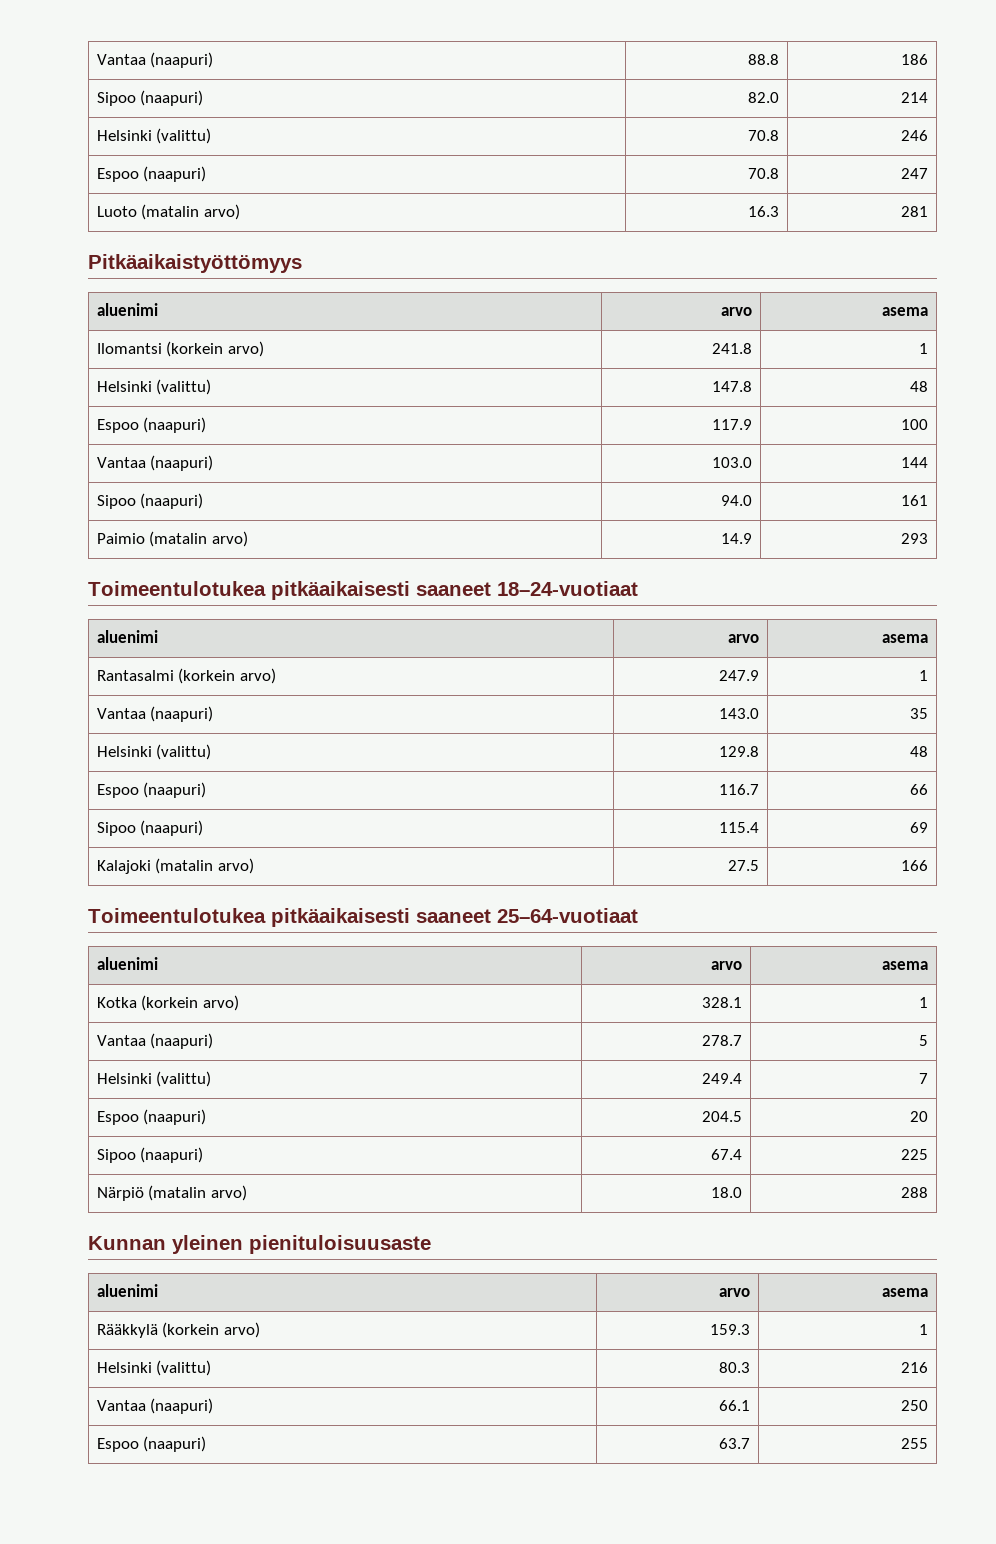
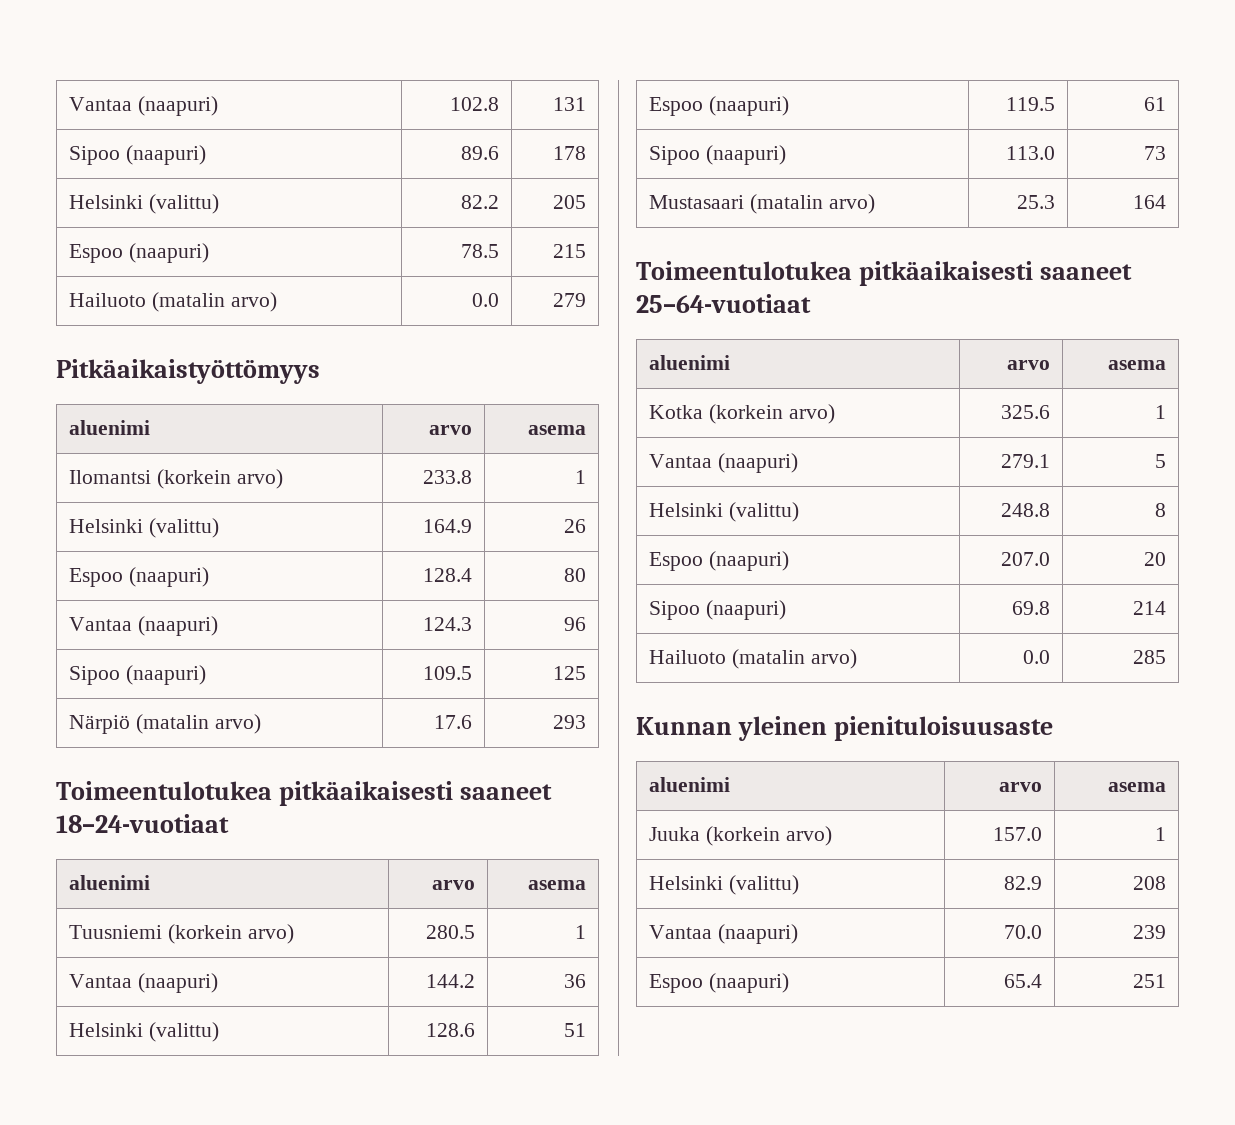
[96,52,214,68] [748,54,780,65] [901,54,929,65] [96,90,204,106] [748,92,780,103] [901,92,929,103] [96,128,212,144] [748,130,780,141] [901,130,929,141] [96,166,207,182] [748,168,780,179] [901,168,929,179] [96,204,240,220] [748,206,780,217] [901,206,929,217] Vantaa (naapuri) | 88.8 | 186 // Sipoo (naapuri) | 82.0 | 214 // Helsinki (valittu) | 70.8 | 246 // Espoo (naapuri) | 70.8 | 247 // Luoto (matalin arvo) | 16.3 | 281 -> [68,96,218,116] [450,97,500,111] [553,97,587,111] [68,145,206,165] [461,146,500,160] [553,146,587,160] [68,194,219,214] [461,195,500,209] [553,195,587,209] [68,243,209,263] [461,244,500,258] [553,244,587,258] [68,292,277,312] [472,293,500,307] [553,293,587,307] Vantaa (naapuri) | 102.8 | 131 // Sipoo (naapuri) | 89.6 | 178 // Helsinki (valittu) | 82.2 | 205 // Espoo (naapuri) | 78.5 | 215 // Hailuoto (matalin arvo) | 0.0 | 279
[712,343,753,354] [919,343,929,354] [96,379,212,395] [712,381,753,392] [910,381,929,392] [96,417,207,433] [712,419,753,430] [901,419,929,430] [96,455,214,471] [712,457,753,468] [901,457,929,468] [96,493,204,509] [721,495,753,506] [901,495,929,506] [96,531,248,547] [721,533,753,544] 241.8 | 1 // Helsinki (valittu) | 147.8 | 48 // Espoo (naapuri) | 117.9 | 100 // Vantaa (naapuri) | 103.0 | 144 // Sipoo (naapuri) | 94.0 | 161 // Paimio (matalin arvo) | 14.9 -> [423,470,473,484] [575,470,587,484] [68,518,219,538] [423,519,473,533] [564,519,587,533] [68,567,209,587] [423,568,473,582] [564,568,587,582] [68,616,218,636] [423,617,473,631] [564,617,587,631] [68,665,206,685] [423,666,473,680] [553,666,587,680] [68,714,261,734] [434,715,473,729] 233.8 | 1 // Helsinki (valittu) | 164.9 | 26 // Espoo (naapuri) | 128.4 | 80 // Vantaa (naapuri) | 124.3 | 96 // Sipoo (naapuri) | 109.5 | 125 // Närpiö (matalin arvo) | 17.6
[96,668,276,684] [719,670,760,681] [919,670,929,681] [96,706,214,722] [719,708,760,719] [910,708,929,719] [96,744,212,760] [719,746,760,757] [910,746,929,757] [96,782,207,798] [719,784,760,795] [910,784,929,795] [96,820,204,836] [719,822,760,833] [910,822,929,833] [96,858,254,874] [728,860,760,871] [901,860,929,871] Rantasalmi (korkein arvo) | 247.9 | 1 // Vantaa (naapuri) | 143.0 | 35 // Helsinki (valittu) | 129.8 | 48 // Espoo (naapuri) | 116.7 | 66 // Sipoo (naapuri) | 115.4 | 69 // Kalajoki (matalin arvo) | 27.5 | 166 -> [68,924,294,944] [426,925,476,939] [575,925,587,939] [68,973,218,993] [426,974,476,988] [564,974,587,988] [68,1022,219,1042] [426,1023,476,1037] [564,1023,587,1037] [648,96,789,116] [1006,97,1056,111] [1144,97,1167,111] [648,145,786,165] [1006,146,1056,160] [1144,146,1167,160] [648,194,875,214] [1017,195,1056,209] [1133,195,1167,209] Tuusniemi (korkein arvo) | 280.5 | 1 // Vantaa (naapuri) | 144.2 | 36 // Helsinki (valittu) | 128.6 | 51 // Espoo (naapuri) | 119.5 | 61 // Sipoo (naapuri) | 113.0 | 73 // Mustasaari (matalin arvo) | 25.3 | 164
[702,997,743,1008] [919,997,929,1008] [96,1033,214,1049] [702,1035,743,1046] 328.1 | 1 // Vantaa (naapuri) | 278.7 -> [1001,405,1051,419] [1155,405,1167,419] [648,453,798,473] [1001,454,1051,468] 325.6 | 1 // Vantaa (naapuri) | 279.1
[702,1073,743,1084] [919,1073,929,1084] [96,1109,207,1125] [702,1111,743,1122] 249.4 | 7 // Espoo (naapuri) | 204.5 -> [1001,503,1051,517] [1155,503,1167,517] [648,551,789,571] [1001,552,1051,566] 248.8 | 8 // Espoo (naapuri) | 207.0
[711,1149,743,1160] [901,1149,929,1160] [96,1185,247,1201] [711,1187,743,1198] [901,1187,929,1198] 67.4 | 225 // Närpiö (matalin arvo) | 18.0 | 288 -> [1012,601,1051,615] [1133,601,1167,615] [648,649,857,669] [1023,650,1051,664] [1133,650,1167,664] 69.8 | 214 // Hailuoto (matalin arvo) | 0.0 | 285
[96,1322,260,1338] [710,1324,751,1335] [919,1324,929,1335] [96,1360,212,1376] [719,1362,751,1373] [901,1362,929,1373] [96,1398,214,1414] [719,1400,751,1411] [901,1400,929,1411] [96,1436,207,1452] [719,1438,751,1449] [901,1438,929,1449] Rääkkylä (korkein arvo) | 159.3 | 1 // Helsinki (valittu) | 80.3 | 216 // Vantaa (naapuri) | 66.1 | 250 // Espoo (naapuri) | 63.7 | 255 -> [648,826,832,846] [993,827,1043,841] [1155,827,1167,841] [648,875,799,895] [1004,876,1043,890] [1133,876,1167,890] [648,924,798,944] [1004,925,1043,939] [1133,925,1167,939] [648,973,789,993] [1004,974,1043,988] [1133,974,1167,988] Juuka (korkein arvo) | 157.0 | 1 // Helsinki (valittu) | 82.9 | 208 // Vantaa (naapuri) | 70.0 | 239 // Espoo (naapuri) | 65.4 | 251

